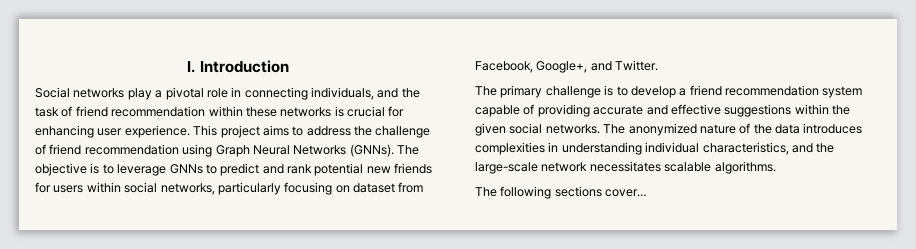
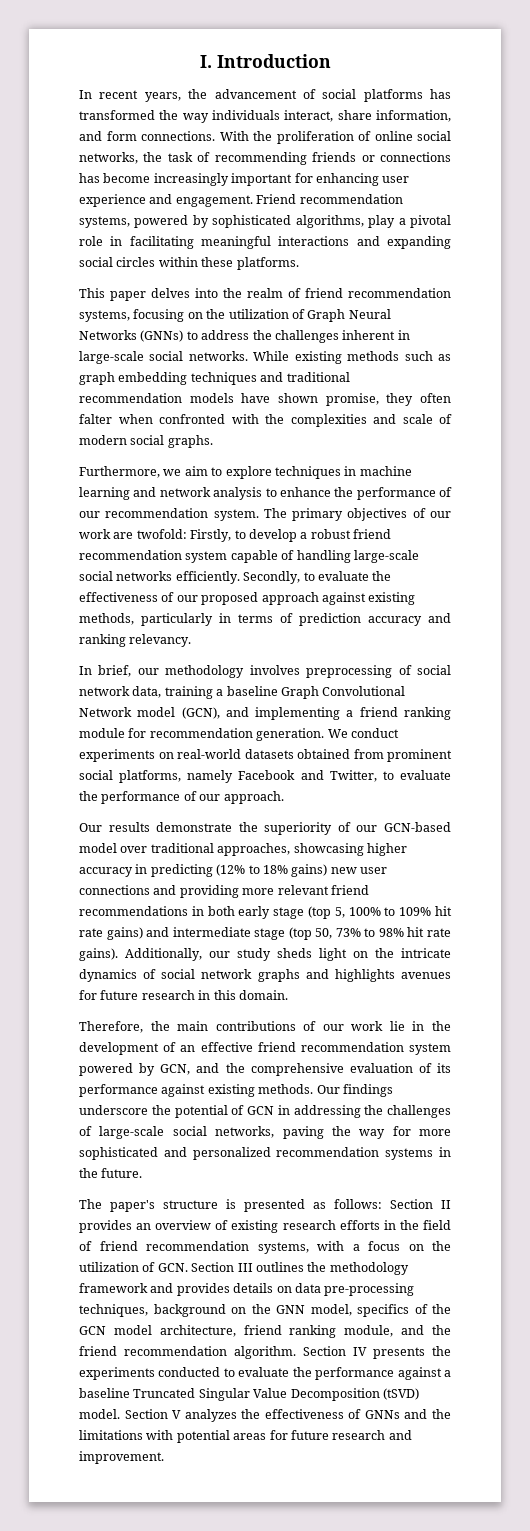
[35,87,125,98] Social networks -> [79,89,451,102] [79,110,451,123] [79,131,451,144] [79,152,451,165] [79,173,410,186] [79,194,403,207] [79,215,364,228] In recent years, the advancement of social platforms has transformed the way individuals interact, share information, and form connections. With the proliferation of online social networks, the task of recommending friends or connections has become increasingly important for enhancing user experience and engagement. Friend recommendation systems, powered by sophisticated algorithms,
[244,87,420,100] [35,106,405,117] [35,125,431,138] [35,144,419,157] [35,163,433,176] [35,182,424,195] [475,60,659,73] [475,85,614,98] connecting individuals, and the task of friend recommendation within these networks is crucial for enhancing user experience. This project aims to address the challenge of friend recommendation using Graph Neural Networks (GNNs). The objective is to leverage GNNs to predict and rank potential new friends for users within social networks, particularly focusing on dataset from Facebook, Google+, and Twitter. // The primary challenge is -> [129,236,451,249] [79,257,299,270] [79,288,451,301] [79,309,391,322] [79,330,410,343] [79,351,451,364] [79,372,350,385] [79,393,451,406] [79,414,452,427] [79,435,213,448] [79,466,412,479] [79,487,452,500] [79,508,451,521] [79,529,232,542] facilitating meaningful interactions and expanding social circles within these platforms. // This paper delves into the realm of friend recommendation systems, focusing on the utilization of Graph Neural Networks (GNNs) to address the challenges inherent in large-scale social networks. While existing methods such as graph embedding techniques and traditional recommendation models have shown promise, they often falter when confronted with the complexities and scale of modern social graphs. // Furthermore, we aim to explore techniques in machine learning and network analysis to enhance the performance of our recommendation system. The primary objectives of our work are twofold: Firstly,
(687, 92) none -> [310,529,351,539] robust
[537,104,850,117] [475,123,863,136] [475,142,835,155] [475,161,776,174] [475,186,648,199] providing accurate and effective suggestions within the given social networks. The anonymized nature of the data introduces complexities in understanding individual characteristics, and the large-scale network necessitates scalable algorithms. // The following sections cover… -> [296,550,419,563] [79,571,392,584] [79,592,416,605] [79,613,451,626] [79,634,192,647] [79,665,451,678] [79,686,406,699] [79,707,451,720] [79,728,399,741] [79,749,452,762] [79,770,451,783] [79,791,284,804] [79,822,451,835] [79,843,407,856] [79,864,387,877] [79,885,369,898] [79,906,453,919] [79,927,451,940] [79,948,451,961] [79,969,451,982] [79,990,288,1000] [79,1021,451,1033] [79,1042,451,1055] [79,1063,451,1076] [79,1084,393,1097] [79,1105,451,1118] [79,1126,451,1139] [79,1147,451,1160] [79,1168,143,1178] [79,1199,451,1212] [79,1220,451,1233] [79,1241,451,1254] [79,1262,409,1275] [79,1283,415,1296] [79,1304,451,1317] [79,1325,451,1338] [79,1346,451,1359] [79,1367,451,1380] [79,1388,419,1401] [79,1409,451,1422] [79,1430,412,1443] [79,1451,164,1464] handling large-scale social networks efficiently. Secondly, to evaluate the effectiveness of our proposed approach against existing methods, particularly in terms of prediction accuracy and ranking relevancy. // In brief, our methodology involves preprocessing of social network data, training a baseline Graph Convolutional Network model (GCN), and implementing a friend ranking module for recommendation generation. We conduct experiments on real-world datasets obtained from prominent social platforms, namely Facebook and Twitter, to evaluate the performance of our approach. // Our results demonstrate the superiority of our GCN-based model over traditional approaches, showcasing higher accuracy in predicting (12% to 18% gains) new user connections and providing more relevant friend recommendations in both early stage (top 5, 100% to 109% hit rate gains) and intermediate stage (top 50, 73% to 98% hit rate gains). Additionally, our study sheds light on the intricate dynamics of social network graphs and highlights avenues for future research in this domain. // Therefore, the main contributions of our work lie in the development of an effective friend recommendation system powered by GCN, and the comprehensive evaluation of its performance against existing methods. Our findings underscore the potential of GCN in addressing the challenges of large-scale social networks, paving the way for more sophisticated and personalized recommendation systems in the future. // The paper's structure is presented as follows: Section II provides an overview of existing research efforts in the field of friend recommendation systems, with a focus on the utilization of GCN. Section III outlines the methodology framework and provides details on data pre-processing techniques, background on the GNN model, specifics of the GCN model architecture, friend ranking module, and the friend recommendation algorithm. Section IV presents the experiments conducted to evaluate the performance against a baseline Truncated Singular Value Decomposition (tSVD) model. Section V analyzes the effectiveness of GNNs and the limitations with potential areas for future research and improvement.

